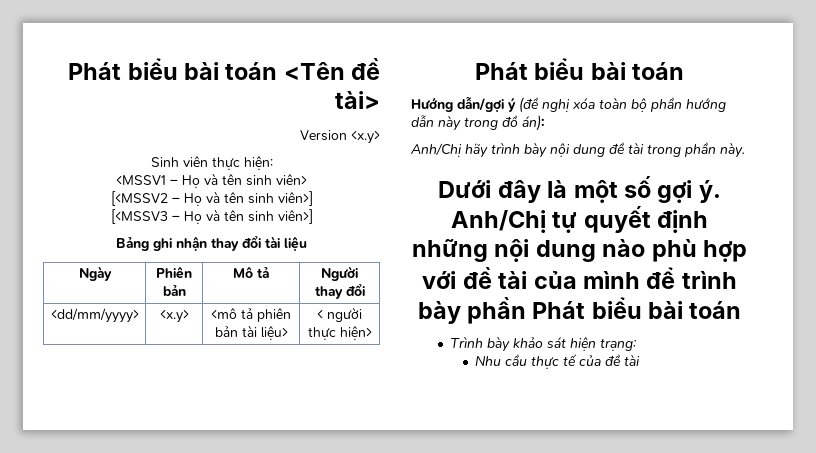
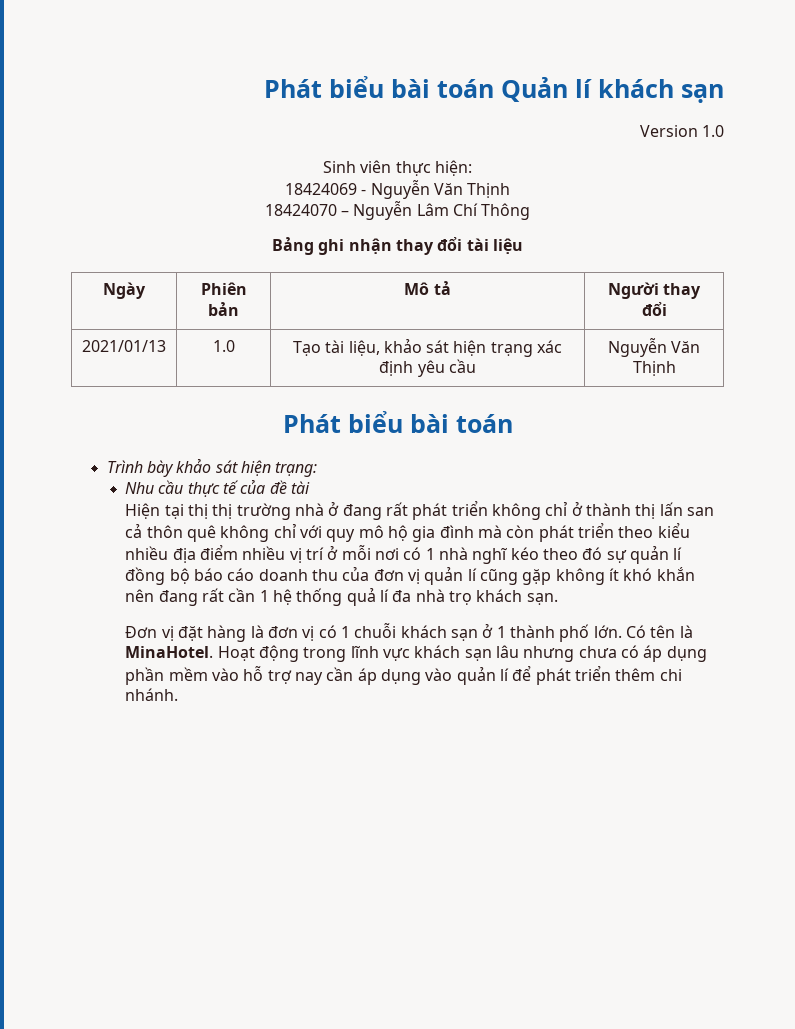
[68,58,380,80] [335,91,380,109] Phát biểu bài toán <Tên đề tài> -> [264,76,724,103] Phát biểu bài toán Quản lí khách sạn
[351,130,380,144] <x.y> -> [702,125,725,137] 1.0
[116,173,307,188] [110,191,313,206] [110,209,313,224] <MSSV1 – Họ và tên sinh viên> // [<MSSV2 – Họ và tên sinh viên>] // [<MSSV3 – Họ và tên sinh viên>] -> [284,180,511,199] [264,201,531,220] 18424069 - Nguyễn Văn Thịnh // 18424070 – Nguyễn Lâm Chí Thông
[50,308,139,323] [159,309,189,323] [211,308,291,322] [214,325,288,340] [317,307,362,322] [307,326,372,340] [474,58,685,80] [411,97,726,113] [411,115,545,131] [410,142,745,158] [438,176,721,203] [450,206,709,233] [412,239,747,262] [422,267,737,289] [417,297,526,324] <dd/mm/yyyy> | <x.y> | <mô tả phiên bản tài liệu> | < người thực hiện> // Phát biểu bài toán // Hướng dẫn/gợi ý (đề nghị xóa toàn bộ phần hướng dẫn này trong đồ án): // Anh/Chị hãy trình bày nội dung đề tài trong phần này. // Dưới đây là một số gợi ý. Anh/Chị tự quyết định những nội dung nào phù hợp với đề tài của mình để trình bày phần -> [82,340,166,352] [212,340,235,352] [292,338,563,357] [379,359,476,377] [607,338,701,357] [632,361,676,376] 2021/01/13 | 1.0 | Tạo tài liệu, khảo sát hiện trạng xác định yêu cầu | Nguyễn Văn Thịnh //
(641, 360) none -> [125,500,714,520] [125,522,690,542] [125,544,683,564] [125,566,695,585] [125,587,558,606] [125,623,693,642] [125,645,707,662] [125,665,682,685] [125,688,179,701] // Hiện tại thị thị trường nhà ở đang rất phát triển không chỉ ở thành thị lấn san cả thôn quê không chỉ với quy mô hộ gia đình mà còn phát triển theo kiểu nhiều địa điểm nhiều vị trí ở mỗi nơi có 1 nhà nghĩ kéo theo đó sự quản lí đồng bộ báo cáo doanh thu của đơn vị quản lí cũng gặp không ít khó khắn nên đang rất cần 1 hệ thống quả lí đa nhà trọ khách sạn. // Đơn vị đặt hàng là đơn vị có 1 chuỗi khách sạn ở 1 thành phố lớn. Có tên là MinaHotel. Hoạt động trong lĩnh vực khách sạn lâu nhưng chưa có áp dụng phần mềm vào hỗ trợ nay cần áp dụng vào quản lí để phát triển thêm chi nhánh.

